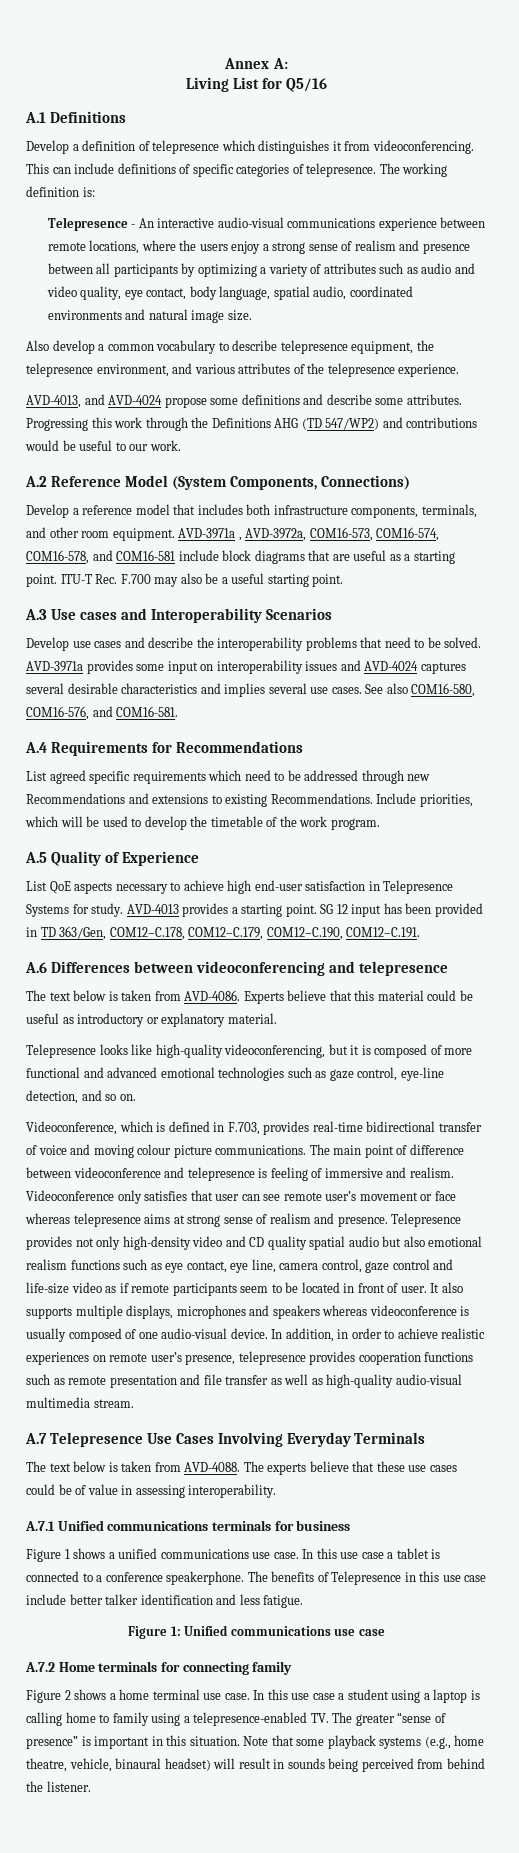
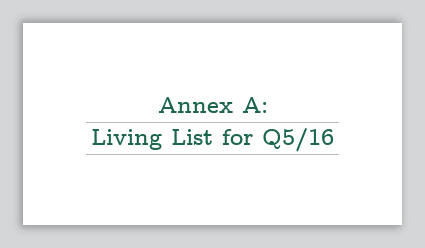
[25,111,126,123] [26,140,474,154] [26,163,448,177] [26,186,95,197] [47,217,486,231] [47,240,470,254] [47,263,475,277] [46,286,413,300] [47,309,252,323] [26,340,434,354] [26,363,460,377] [26,394,462,408] [26,417,478,431] [25,440,181,451] [25,475,410,490] [26,504,477,518] [26,527,440,541] [26,550,455,564] [26,573,344,587] [25,608,332,623] [26,637,482,651] [26,660,466,674] [26,683,476,697] [26,706,179,720] [25,741,303,756] [26,770,431,784] [26,793,473,807] [25,816,380,830] [25,851,199,866] [26,880,454,894] [26,903,483,917] [26,926,421,940] [25,961,448,976] [26,990,473,1004] [26,1013,277,1027] [26,1044,473,1058] [26,1067,444,1081] [26,1090,136,1104] [26,1121,482,1135] [26,1144,464,1158] [26,1167,454,1181] [26,1190,456,1204] [25,1213,462,1227] [26,1236,483,1250] [26,1259,454,1273] [26,1282,463,1296] [26,1305,470,1319] [26,1328,486,1342] [26,1351,474,1365] [26,1374,462,1388] [26,1397,134,1408] [25,1432,426,1447] [26,1461,457,1475] [26,1484,277,1498] [25,1520,351,1531] [26,1548,441,1562] [26,1571,487,1585] [26,1594,304,1608] [128,1625,385,1639] [25,1661,293,1675] [26,1689,480,1703] [26,1712,446,1726] [26,1735,485,1749] [26,1758,485,1772] [26,1781,91,1792] // A.1 Definitions // Develop a definition of telepresence which distinguishes it from videoconferencing. This can include definitions of specific categories of telepresence. The working definition is: // Telepresence - An interactive audio-visual communications experience between remote locations, where the users enjoy a strong sense of realism and presence between all participants by optimizing a variety of attributes such as audio and video quality, eye contact, body language, spatial audio, coordinated environments and natural image size. // Also develop a common vocabulary to describe telepresence equipment, the telepresence environment, and various attributes of the telepresence experience. // AVD-4013, and AVD-4024 propose some definitions and describe some attributes. Progressing this work through the Definitions AHG (TD 547/WP2) and contributions would be useful to our work. // A.2 Reference Model (System Components, Connections) // Develop a reference model that includes both infrastructure components, terminals, and other room equipment. AVD-3971a , AVD-3972a, COM16-573, COM16-574, COM16-578, and COM16-581 include block diagrams that are useful as a starting point. ITU-T Rec. F.700 may also be a useful starting point. // A.3 Use cases and Interoperability Scenarios // Develop use cases and describe the interoperability problems that need to be solved. AVD-3971a provides some input on interoperability issues and AVD-4024 captures several desirable characteristics and implies several use cases. See also COM16-580, COM16-576, and COM16-581. // A.4 Requirements for Recommendations // List agreed specific requirements which need to be addressed through new Recommendations and extensions to existing Recommendations. Include priorities, which will be used to develop the timetable of the work program. // A.5 Quality of Experience // List QoE aspects necessary to achieve high end-user satisfaction in Telepresence Systems for study. AVD-4013 provides a starting point. SG 12 input has been provided in TD 363/Gen, COM12–C.178, COM12–C.179, COM12–C.190, COM12–C.191. // A.6 Differences between videoconferencing and telepresence // The text below is taken from AVD-4086. Experts believe that this material could be useful as introductory or explanatory material. // Telepresence looks like high-quality videoconferencing, but it is composed of more functional and advanced emotional technologies such as gaze control, eye-line detection, and so on. // Videoconference, which is defined in F.703, provides real-time bidirectional transfer of voice and moving colour picture communications. The main point of difference between videoconference and telepresence is feeling of immersive and realism. Videoconference only satisfies that user can see remote user’s movement or face whereas telepresence aims at strong sense of realism and presence. Telepresence provides not only high-density video and CD quality spatial audio but also emotional realism functions such as eye contact, eye line, camera control, gaze control and life-size video as if remote participants seem to be located in front of user. It also supports multiple displays, microphones and speakers whereas videoconference is usually composed of one audio-visual device. In addition, in order to achieve realistic experiences on remote user’s presence, telepresence provides cooperation functions such as remote presentation and file transfer as well as high-quality audio-visual multimedia stream. // A.7 Telepresence Use Cases Involving Everyday Terminals // The text below is taken from AVD-4088. The experts believe that these use cases could be of value in assessing interoperability. // A.7.1 Unified communications terminals for business // Figure 1 shows a unified communications use case. In this use case a tablet is connected to a conference speakerphone. The benefits of Telepresence in this use case include better talker identification and less fatigue. // Figure 1: Unified communications use case // A.7.2 Home terminals for connecting family // Figure 2 shows a home terminal use case. In this use case a student using a laptop is calling home to family using a telepresence-enabled TV. The greater “sense of presence” is important in this situation. Note that some playback systems (e.g., home theatre, vehicle, binaural headset) will result in sounds being perceived from behind the listener. -> (334, 140) none

